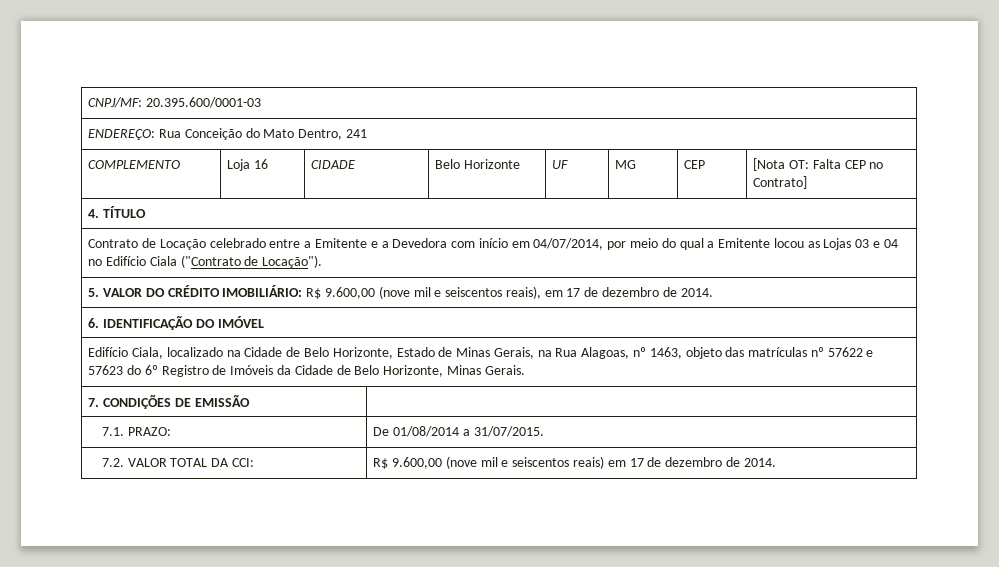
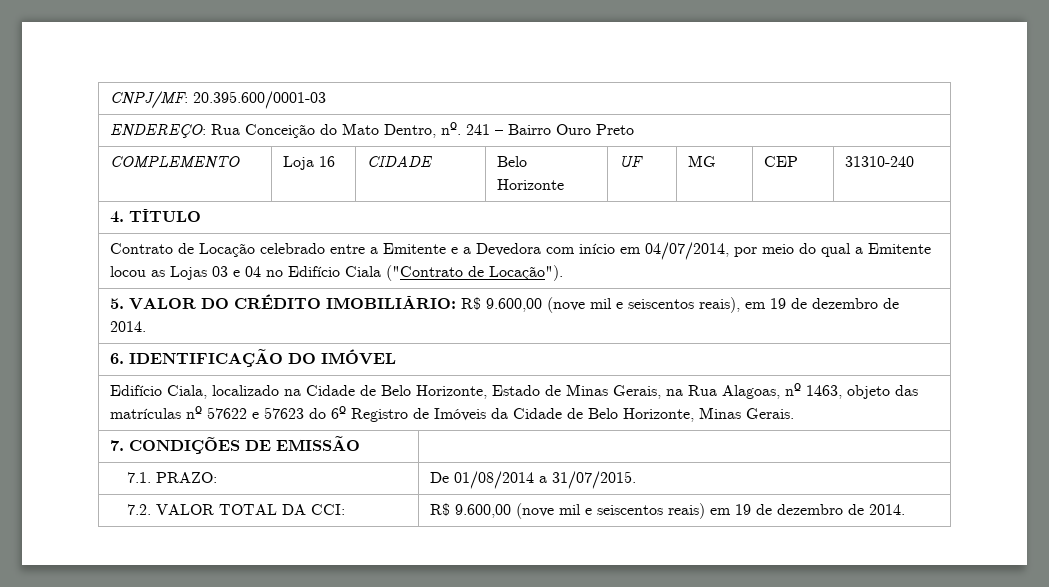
(343, 134) none -> [441,122,462,135] nº.
(367, 133) none -> [495,124,635,135] – Bairro Ouro Preto
[753,158,884,171] [753,176,808,189] [Nota OT: Falta CEP no Contrato] -> [845,156,915,167] 31310-240
[566,288,581,297] 17 -> [770,298,787,309] 19
[629,458,644,467] 17 -> [735,504,752,515] 19

